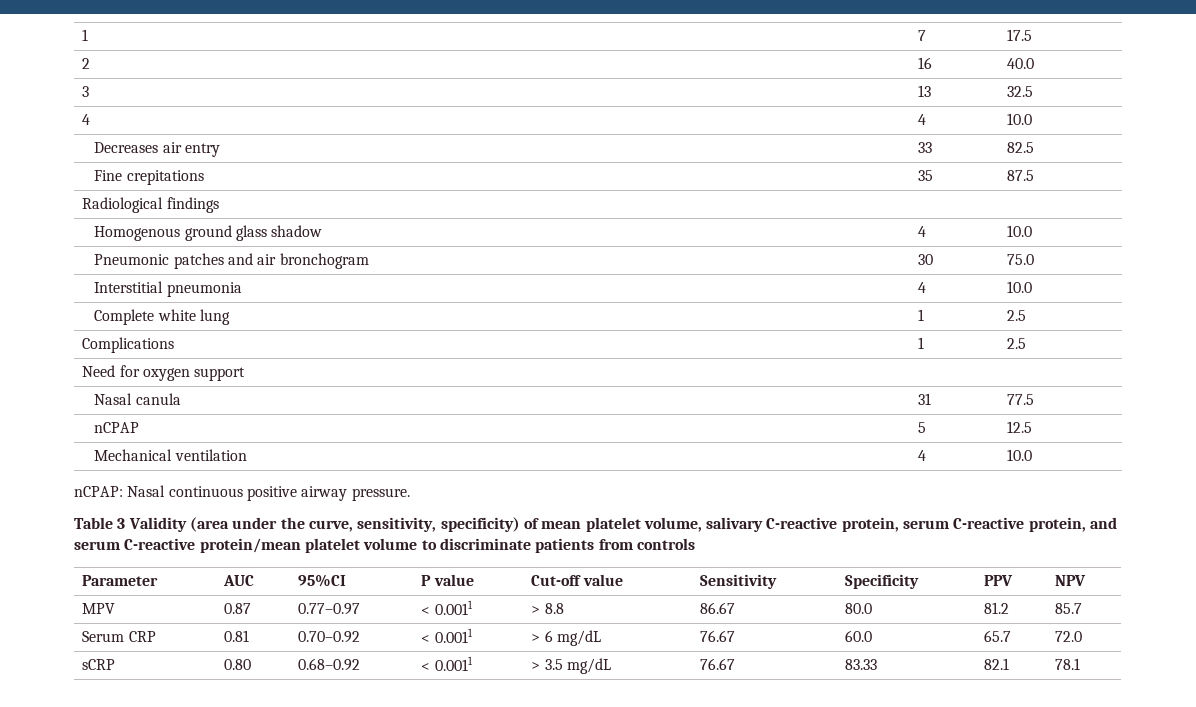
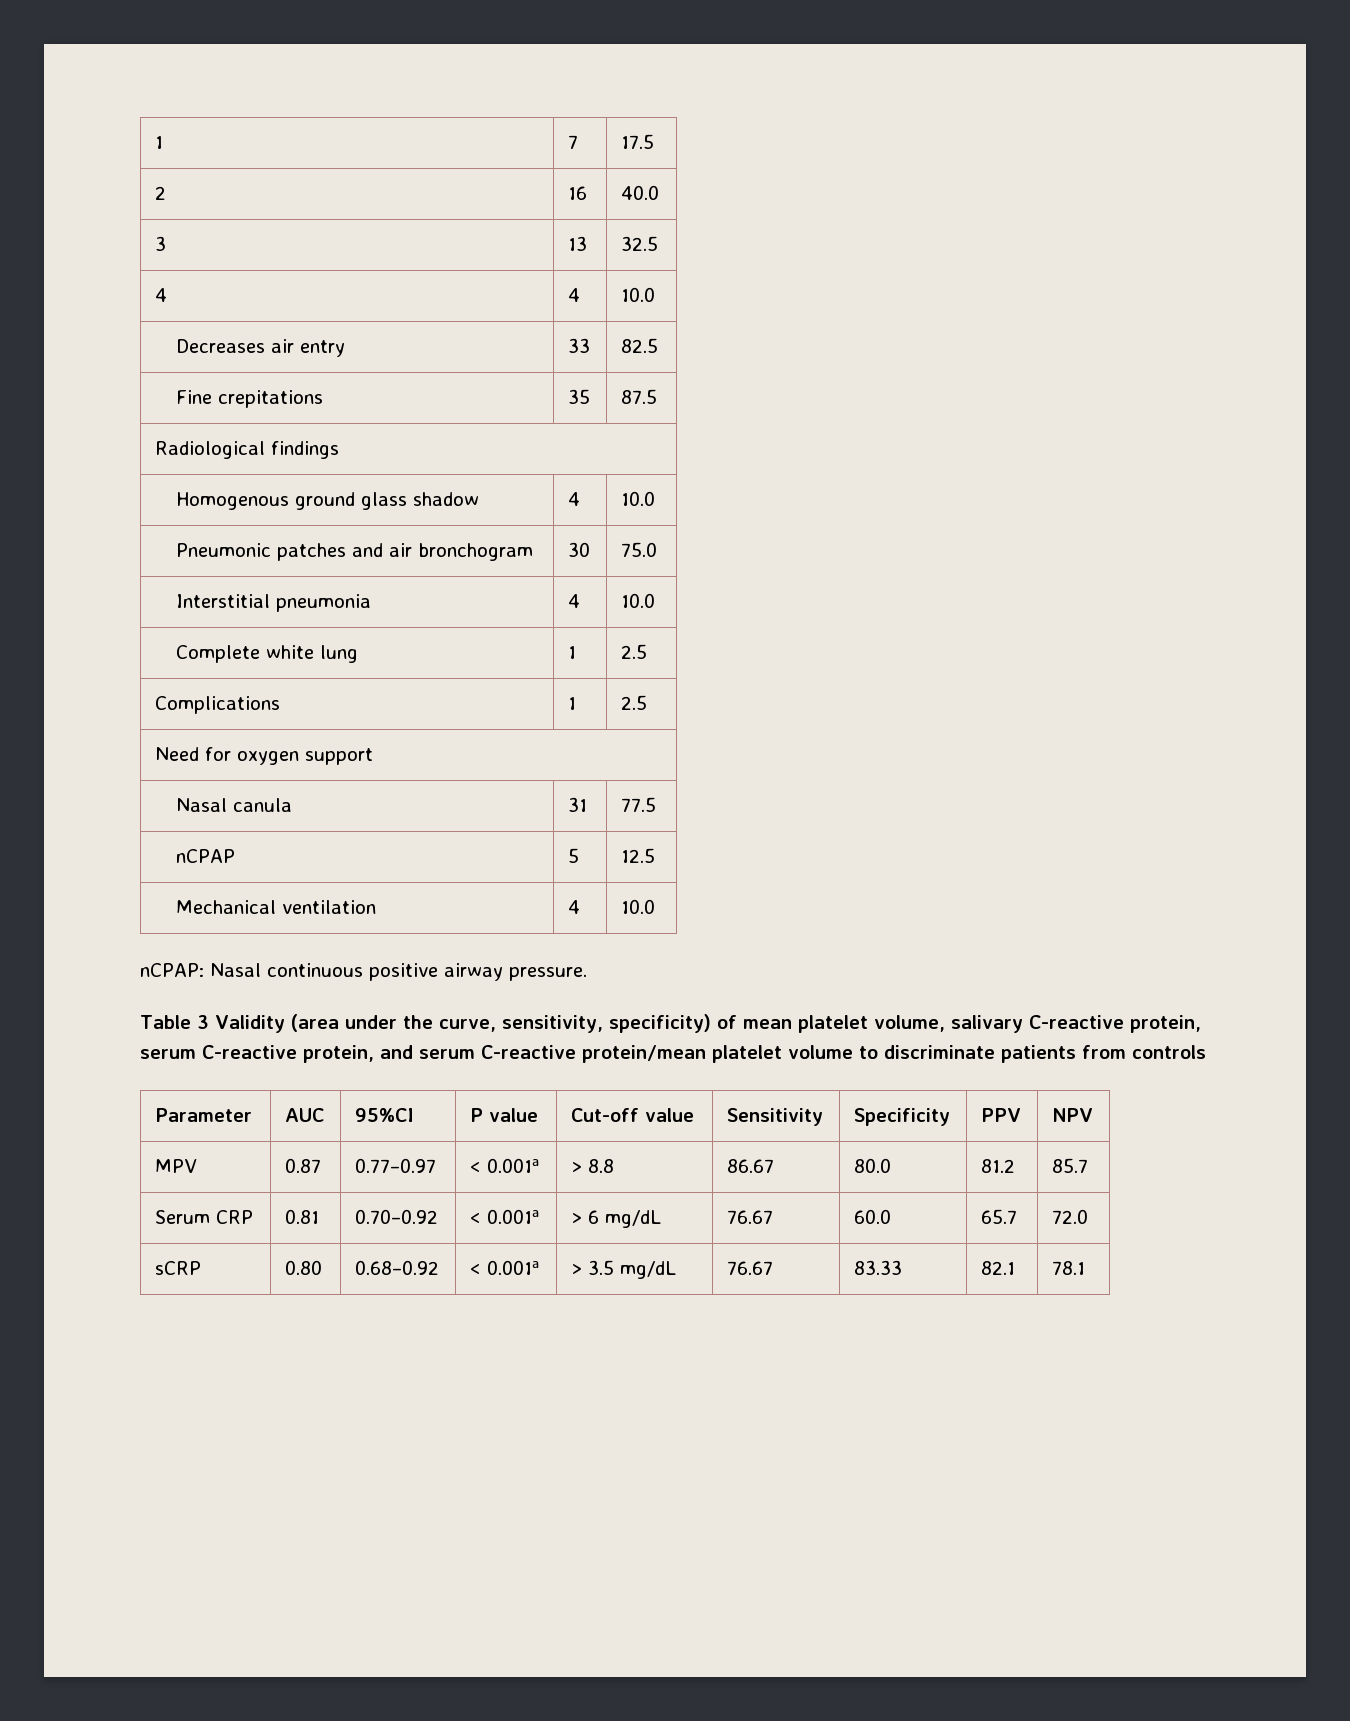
[434,600,473,615] 0.0011 -> [487,1158,540,1173] 0.001a
[434,628,473,643] 0.0011 -> [487,1209,540,1224] 0.001a
[434,656,473,671] 0.0011 -> [487,1260,540,1275] 0.001a

